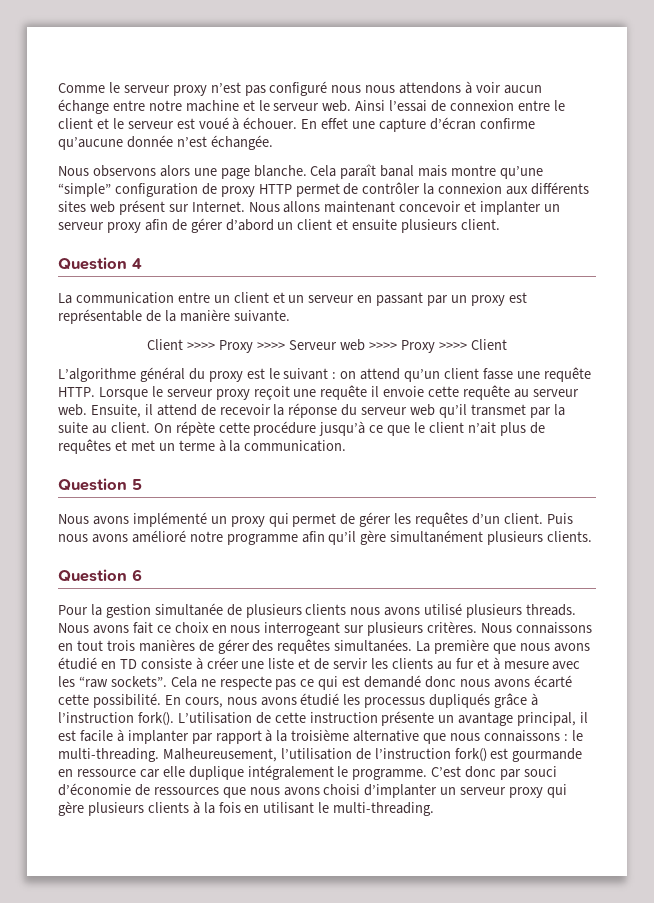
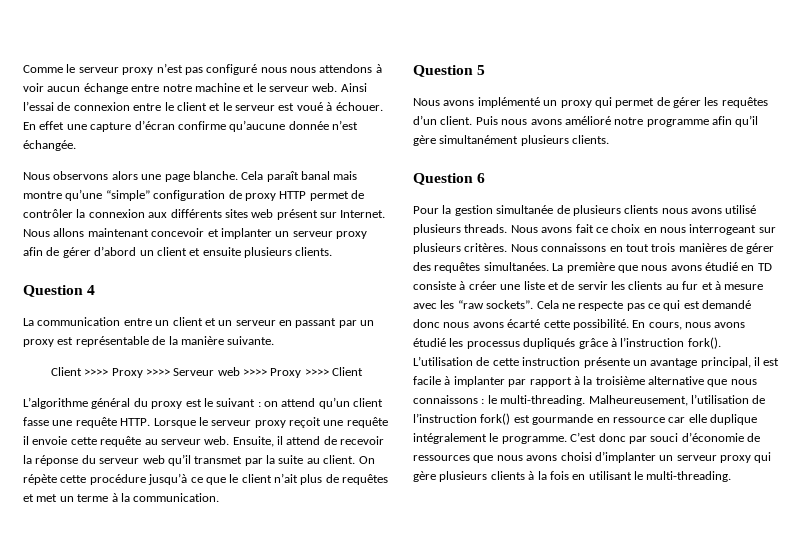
[461,219,501,230] client. -> [295,247,333,256] clients.

